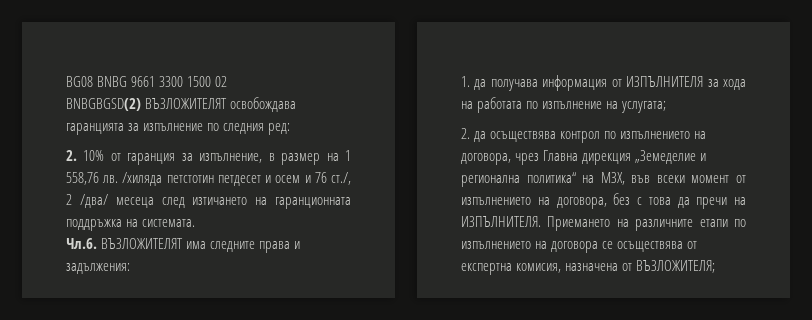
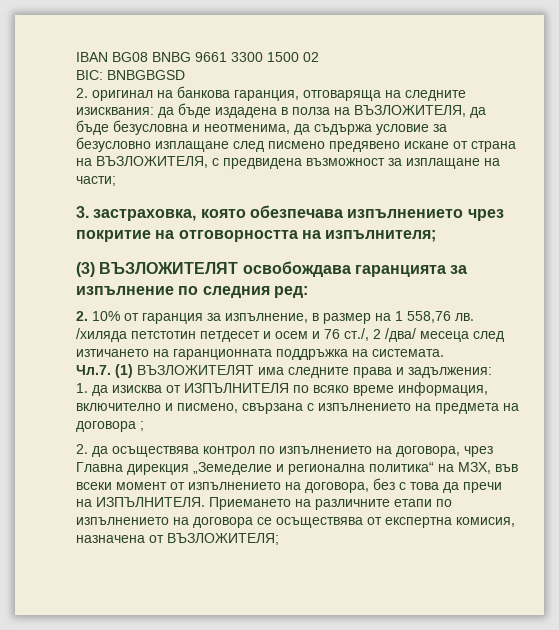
(66, 81) none -> [76,52,108,62] IBAN
[66,98,141,111] BNBGBGSD(2) -> [76,70,185,80] [76,86,466,101] [76,103,486,118] [76,120,447,135] [76,137,516,152] [76,156,500,169] [76,176,116,186] [76,205,504,221] [76,230,437,242] [76,262,95,277] BIC: BNBGBGSD // 2. оригинал на банкова гаранция, отговаряща на следните изисквания: да бъде издадена в полза на ВЪЗЛОЖИТЕЛЯ, да бъде безусловна и неотменима, да съдържа условие за безусловно изплащане след писмено предявено искане от страна на ВЪЗЛОЖИТЕЛЯ, с предвидена възможност за изплащане на части; // 3. застраховка, която обезпечава изпълнението чрез покритие на отговорността на изпълнителя; // (3)
[66,238,97,249] Чл.6. -> [76,364,133,378] Чл.7. (1)
[490,75,746,91] [461,97,667,113] получава информация от ИЗПЪЛНИТЕЛЯ за хода на работата по изпълнение на услугата; -> [112,382,488,396] [76,403,519,414] [76,421,144,432] изисква от ИЗПЪЛНИТЕЛЯ по всяко време информация, включително и писмено, свързана с изпълнението на предмета на договора ;

